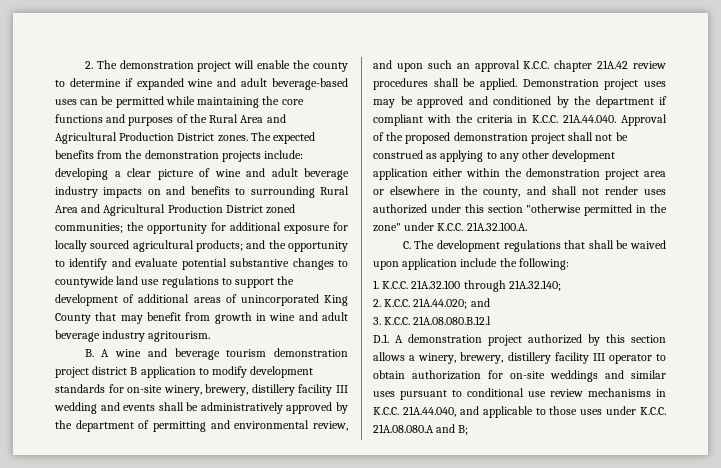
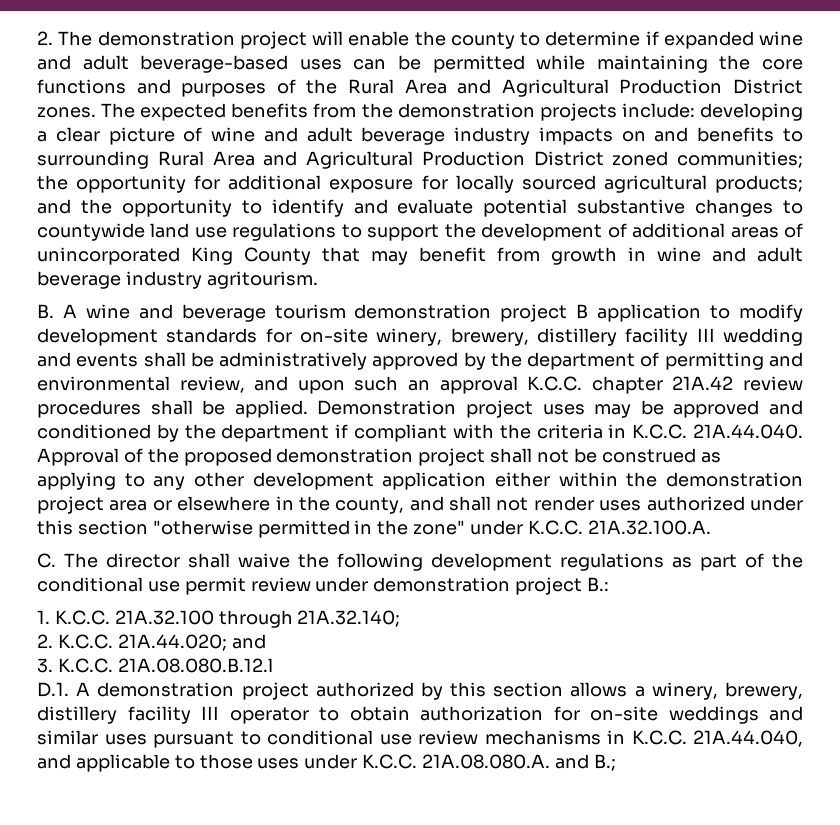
[92,366,128,375] district -> (568, 313) none
[436,240,666,252] [373,258,569,270] development regulations that shall be waived upon application include the following: -> [106,553,803,571] [37,577,610,595] director shall waive the following development regulations as part of the conditional use permit review under demonstration project B.:
[373,424,469,435] 21A.08.080.A and B; -> [422,754,616,771] 21A.08.080.A. and B.;

